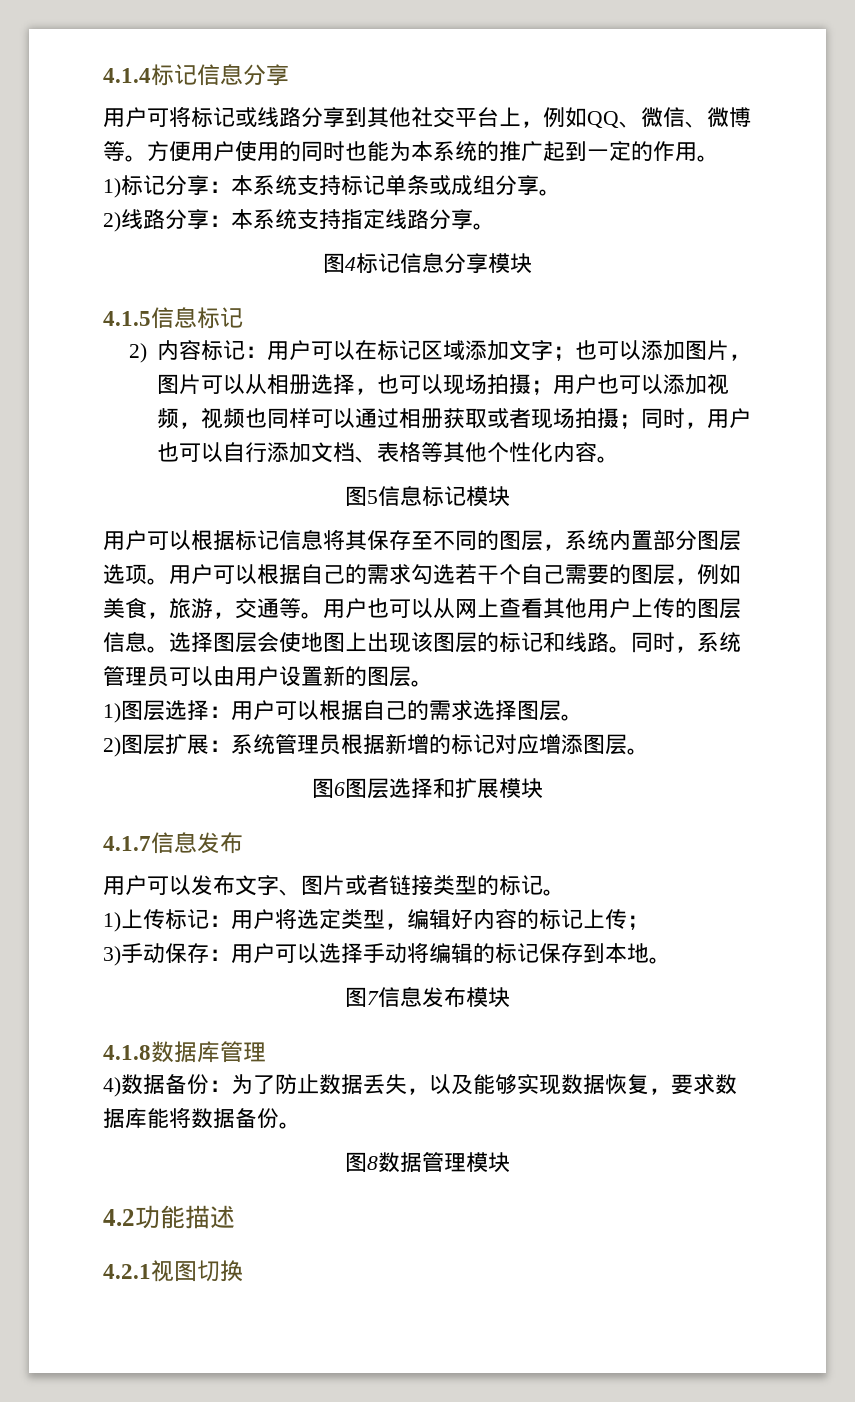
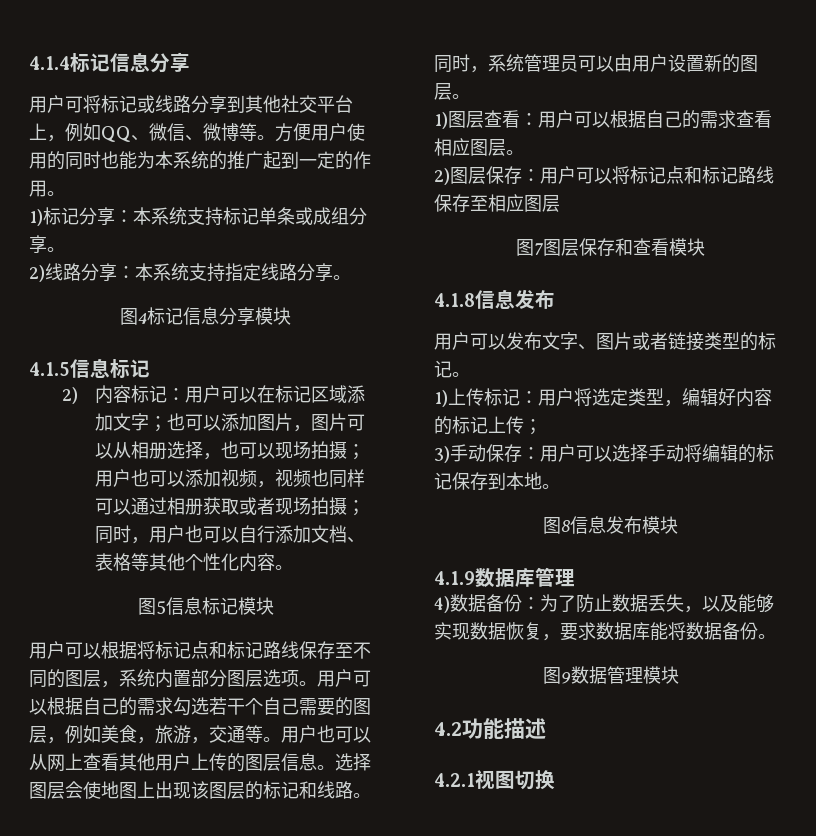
[235,529,367,551] 标记信息将其 -> [137,641,299,659] 将标记点和标记路线
[165,700,209,720] 选择 -> [484,110,520,128] 查看
[473,700,517,720] 选择 -> [736,110,772,128] [434,138,470,156] 查看相应
[165,734,649,755] [312,778,543,799] [103,836,151,851] 扩展：系统管理员根据新增的标记对应增添图层。 // 图6图层选择和扩展模块 // 4.1.7 -> [486,166,774,184] [434,194,560,212] [516,238,705,256] [434,293,475,307] 保存：用户可以将标记点和标记路线保存至相应图层 // 图7图层保存和查看模块 // 4.1.8
[367,991,379,1005] 7 -> [561,520,570,532] 8
[103,1045,151,1060] 4.1.8 -> [434,571,475,585] 4.1.9
[367,1156,378,1170] 8 -> [560,672,571,684] 9

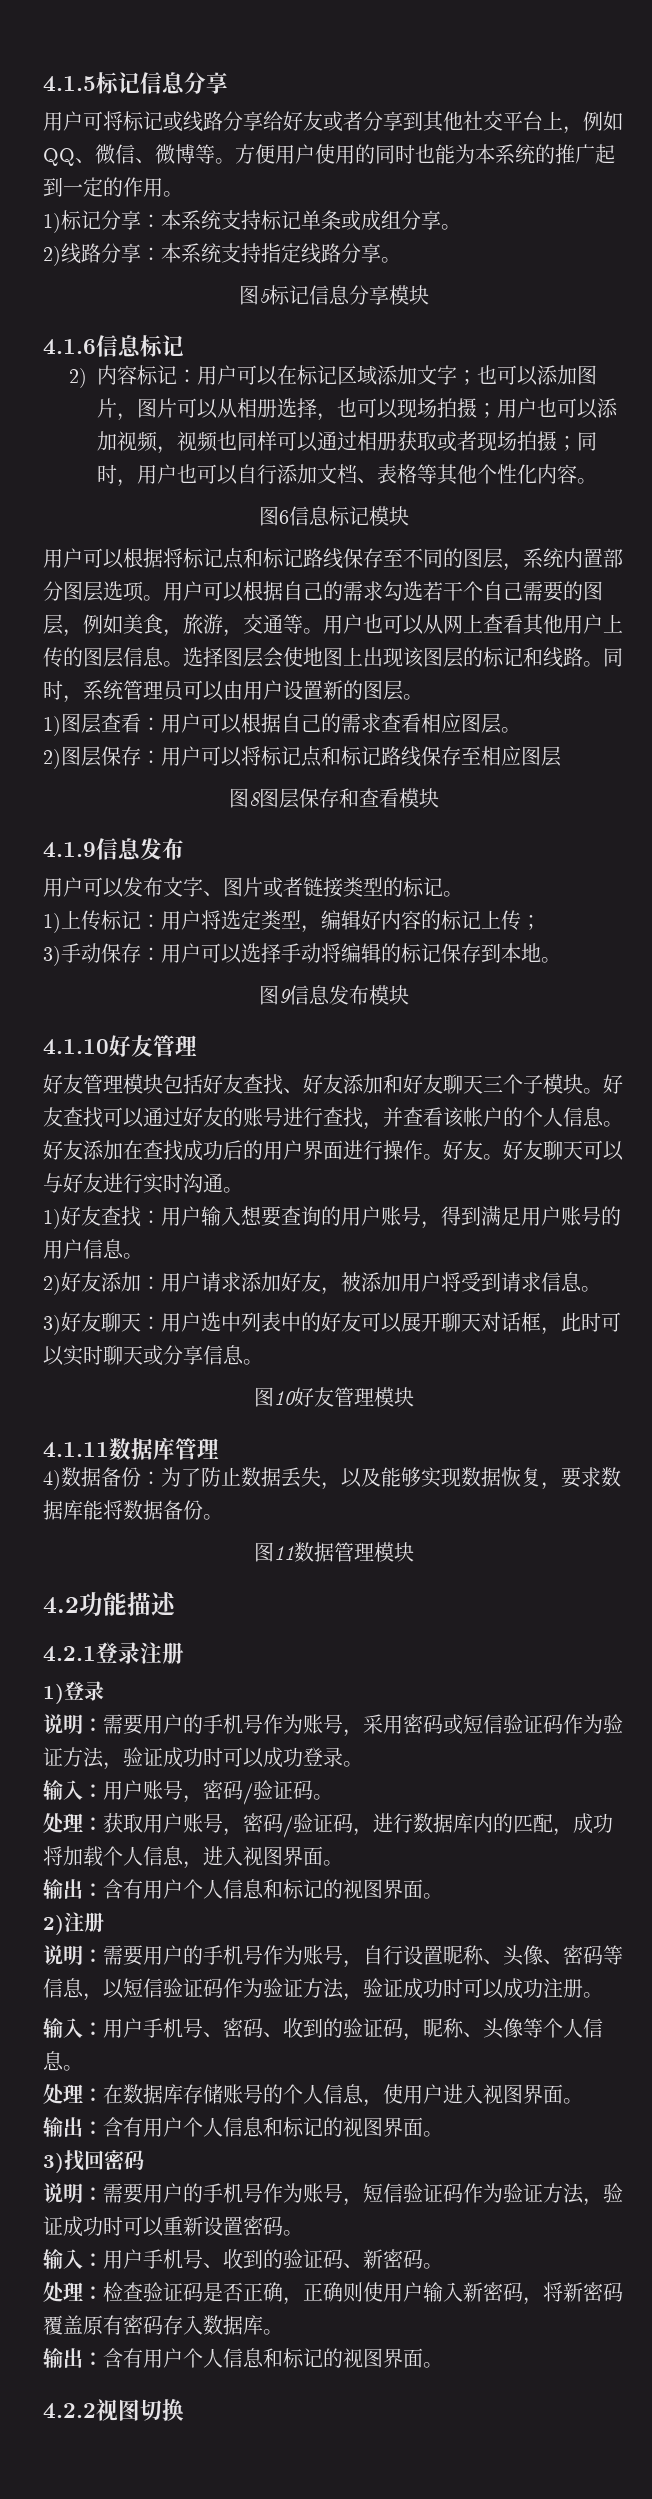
[29,56,70,70] 4.1.4 -> [43,76,96,92] 4.1.5
(227, 104) none -> [263,111,403,132] 给好友或者分享
[138,312,147,324] 4 -> [258,289,271,303] 5
[29,362,70,376] 4.1.5 -> [43,339,96,355] 4.1.6
[155,601,166,614] 5 -> [278,510,289,524] 6
[534,243,544,255] 7 -> [248,792,261,806] 8
[434,293,475,307] 4.1.8 -> [43,842,96,858] 4.1.9
[561,520,570,532] 8 -> [278,989,291,1003] 9
[434,571,475,585] 4.1.9 -> [43,1035,197,1057] [43,1074,623,1095] [43,1107,623,1130] [43,1140,624,1161] [43,1173,243,1194] [43,1206,621,1229] [43,1239,143,1259] [43,1272,601,1295] [43,1312,621,1335] [43,1345,263,1366] [253,1387,414,1407] [43,1442,109,1458] 4.1.10好友管理 // 好友管理模块包括好友查找、好友添加和好友聊天三个子模块。好友查找可以通过好友的账号进行查找，并查看该帐户的个人信息。好友添加在查找成功后的用户界面进行操作。好友。好友聊天可以与好友进行实时沟通。 // 1)好友查找：用户输入想要查询的用户账号，得到满足用户账号的用户信息。 // 2)好友添加：用户请求添加好友，被添加用户将受到请求信息。 // 3)好友聊天：用户选中列表中的好友可以展开聊天对话框，此时可以实时聊天或分享信息。 // 图10好友管理模块 // 4.1.11
[560,672,571,684] 9 -> [273,1546,294,1560] 11
(475, 780) none -> [96,1642,184,1664] [43,1681,104,1704] [43,1714,623,1737] [43,1747,363,1770] [43,1779,333,1805] [43,1813,613,1838] [43,1846,343,1869] [43,1878,443,1899] [43,1912,104,1935] [43,1945,623,1968] [43,1978,603,2001] [43,2017,603,2041] [43,2051,83,2071] [43,2084,583,2107] [43,2116,443,2137] [43,2150,144,2173] [43,2183,623,2206] [43,2216,303,2237] [43,2248,443,2269] [43,2282,623,2305] [43,2315,283,2335] [43,2347,443,2368] [43,2403,96,2419] 登录注册 // 1)登录 // 说明：需要用户的手机号作为账号，采用密码或短信验证码作为验证方法，验证成功时可以成功登录。 // 输入：用户账号，密码/验证码。 // 处理：获取用户账号，密码/验证码，进行数据库内的匹配，成功将加载个人信息，进入视图界面。 // 输出：含有用户个人信息和标记的视图界面。 // 2)注册 // 说明：需要用户的手机号作为账号，自行设置昵称、头像、密码等信息，以短信验证码作为验证方法，验证成功时可以成功注册。 // 输入：用户手机号、密码、收到的验证码，昵称、头像等个人信息。 // 处理：在数据库存储账号的个人信息，使用户进入视图界面。 // 输出：含有用户个人信息和标记的视图界面。 // 3)找回密码 // 说明：需要用户的手机号作为账号，短信验证码作为验证方法，验证成功时可以重新设置密码。 // 输入：用户手机号、收到的验证码、新密码。 // 处理：检查验证码是否正确，正确则使用户输入新密码，将新密码覆盖原有密码存入数据库。 // 输出：含有用户个人信息和标记的视图界面。 // 4.2.2

